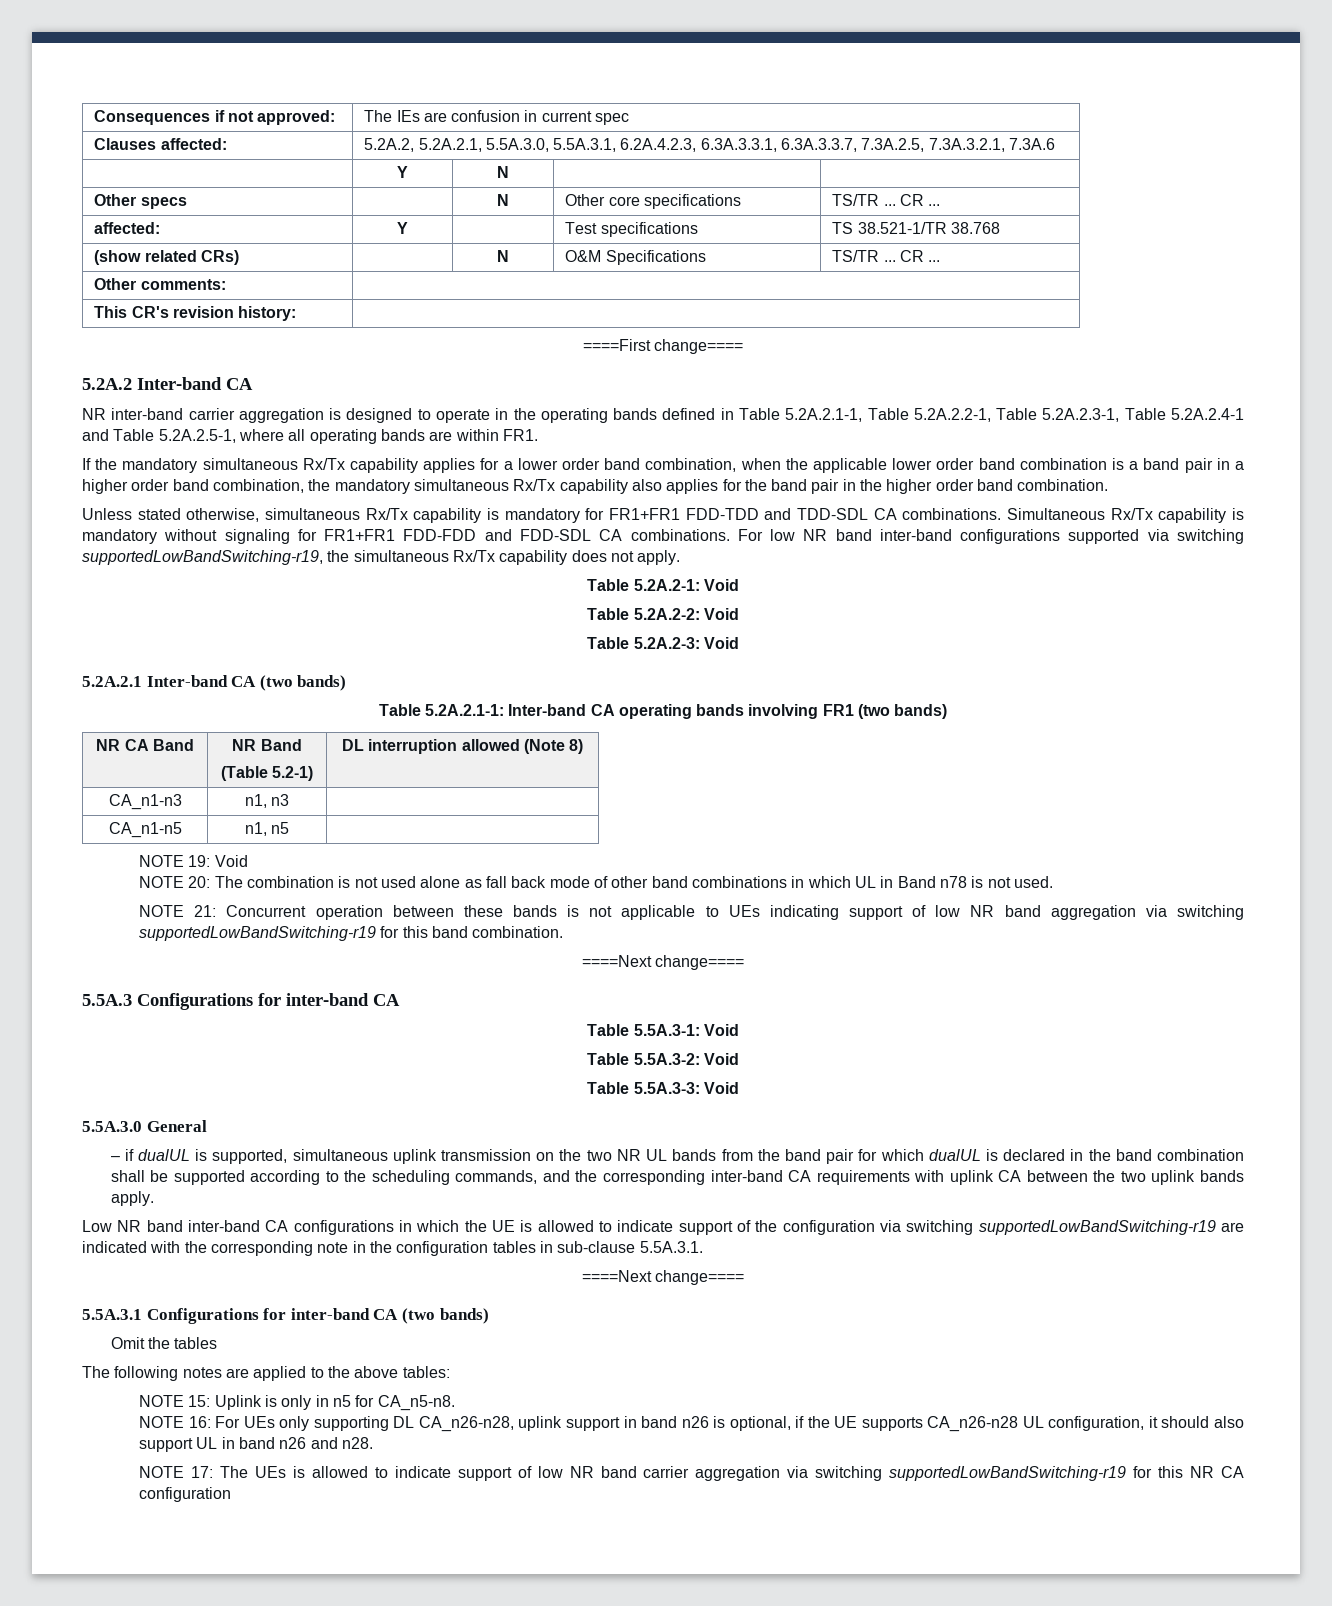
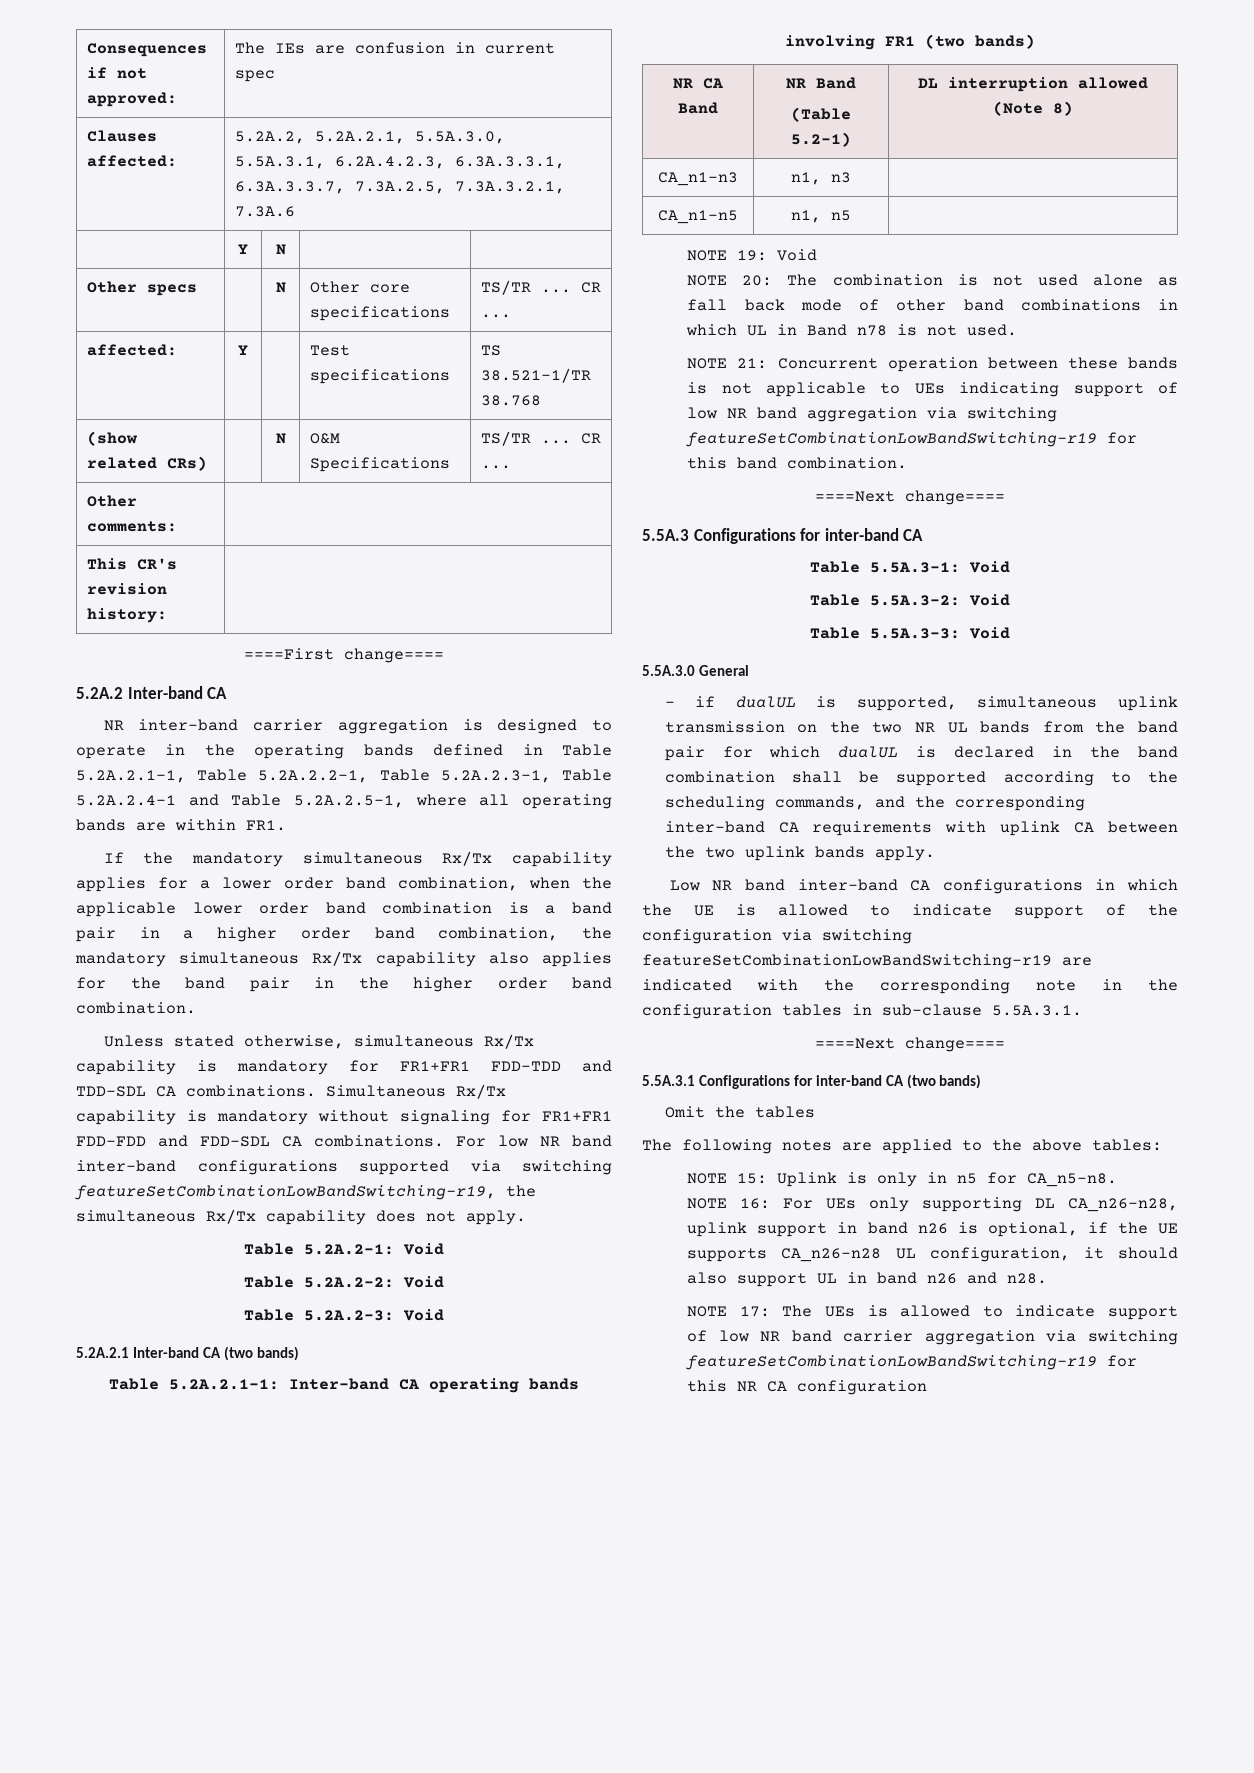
[82,550,323,565] supportedLowBandSwitching-r19, -> [75,1185,496,1200] featureSetCombinationLowBandSwitching-r19,
[139,926,377,941] supportedLowBandSwitching-r19 -> [686,432,1098,447] featureSetCombinationLowBandSwitching-r19
[978,1220,1216,1235] supportedLowBandSwitching-r19 -> [642,954,1052,969] featureSetCombinationLowBandSwitching-r19
[889,1466,1127,1481] supportedLowBandSwitching-r19 -> [686,1355,1098,1370] featureSetCombinationLowBandSwitching-r19

